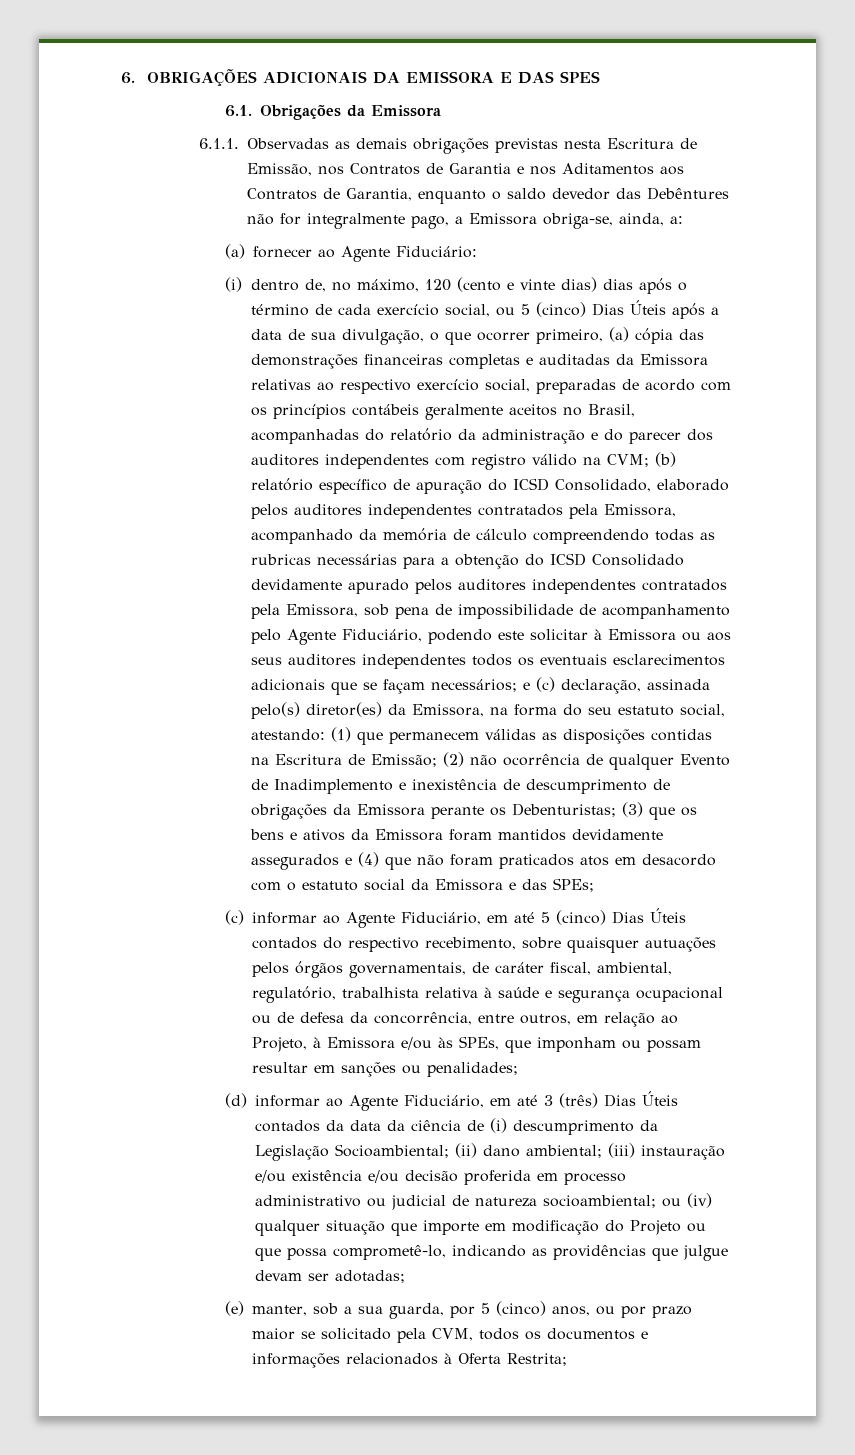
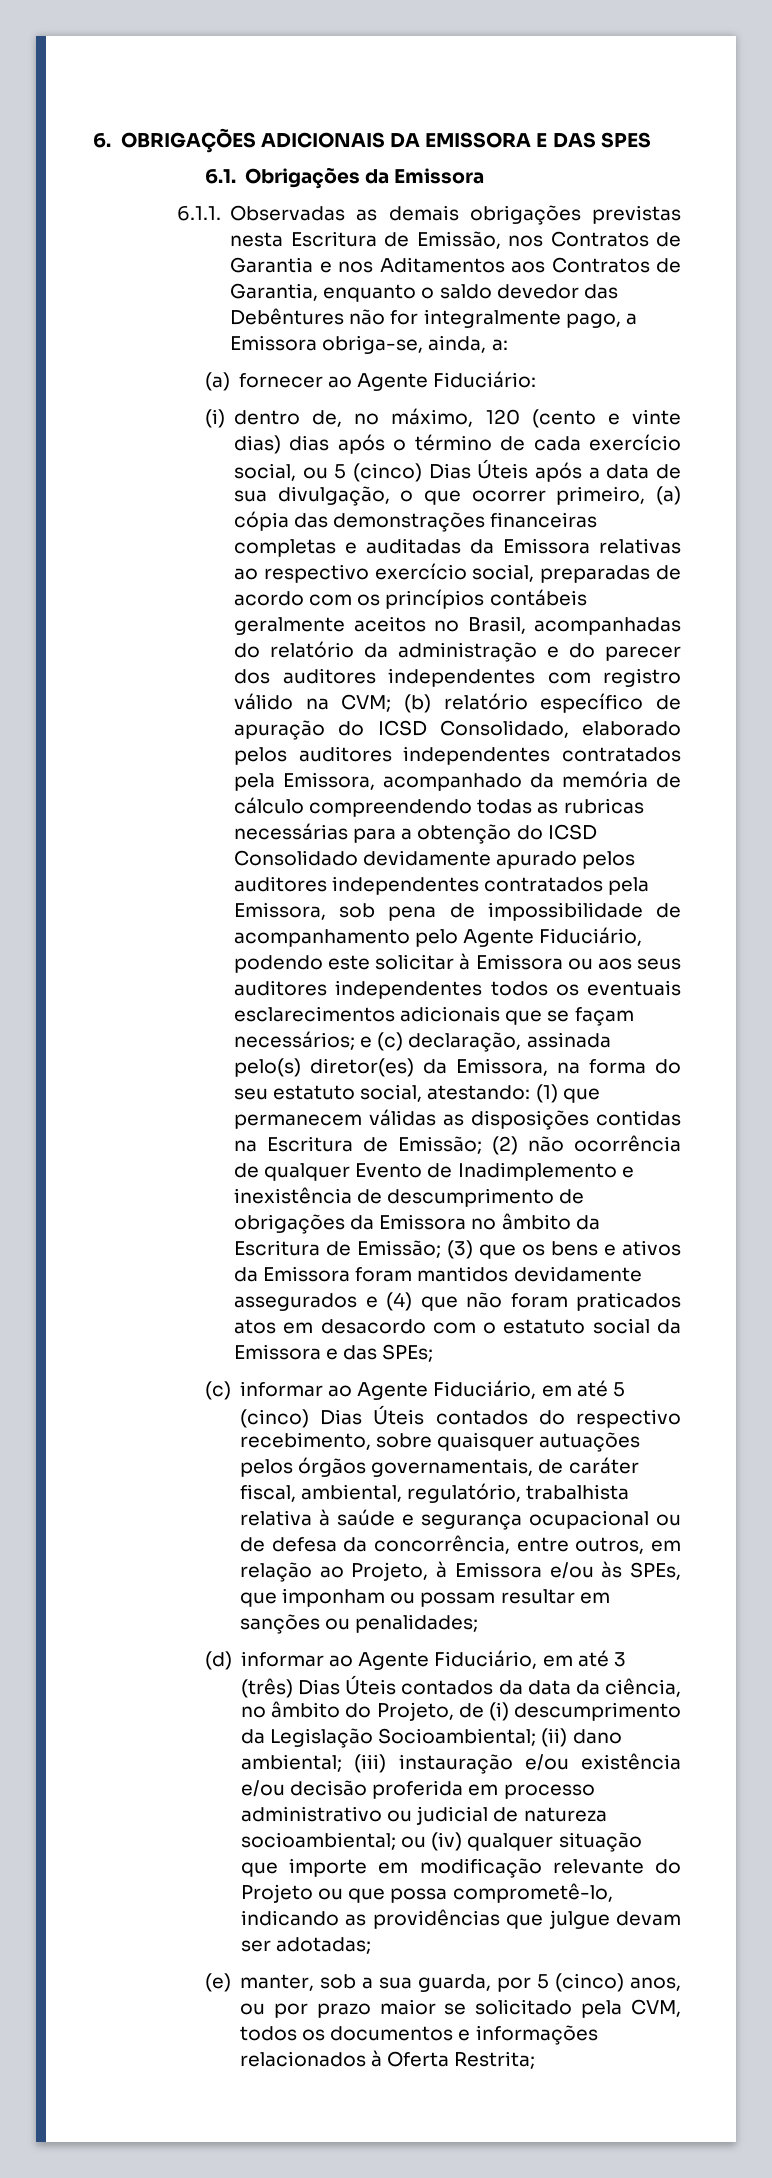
[431,803,617,819] perante os Debenturistas; -> [471,1213,600,1230] [234,1240,442,1258] no âmbito da Escritura de Emissão;
[411,1120,462,1131] ciência -> [605,1678,681,1697] [241,1701,454,1721] ciência, no âmbito do Projeto,
(600, 1227) none -> [552,1859,644,1874] relevante

